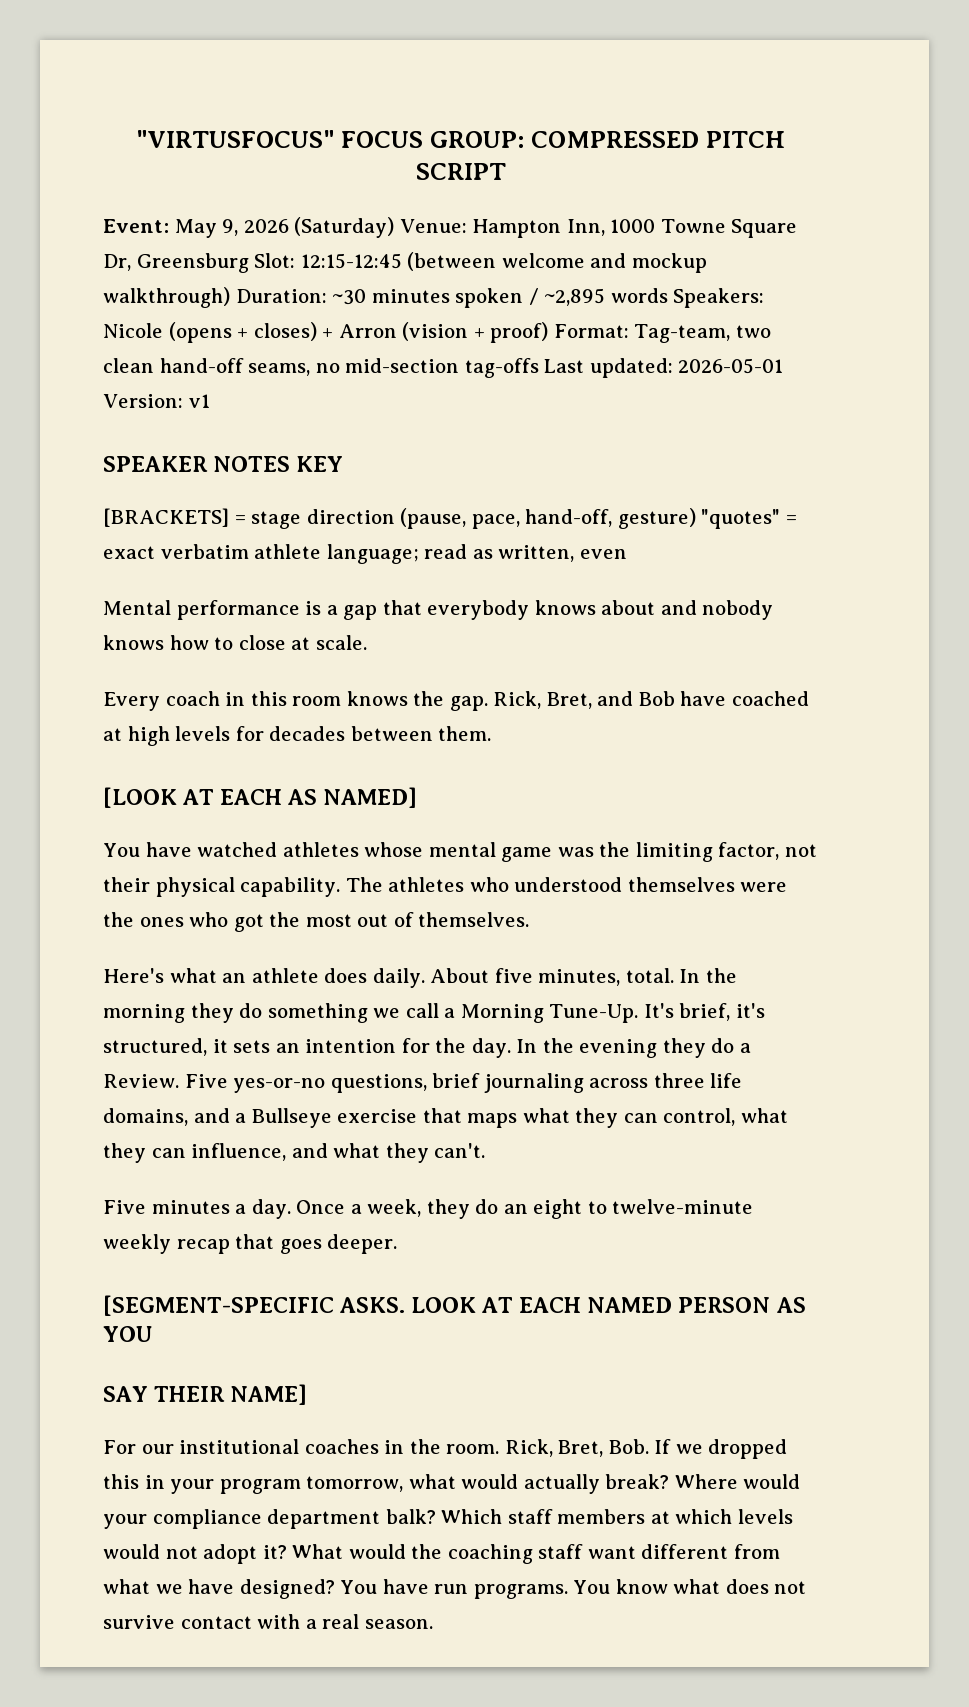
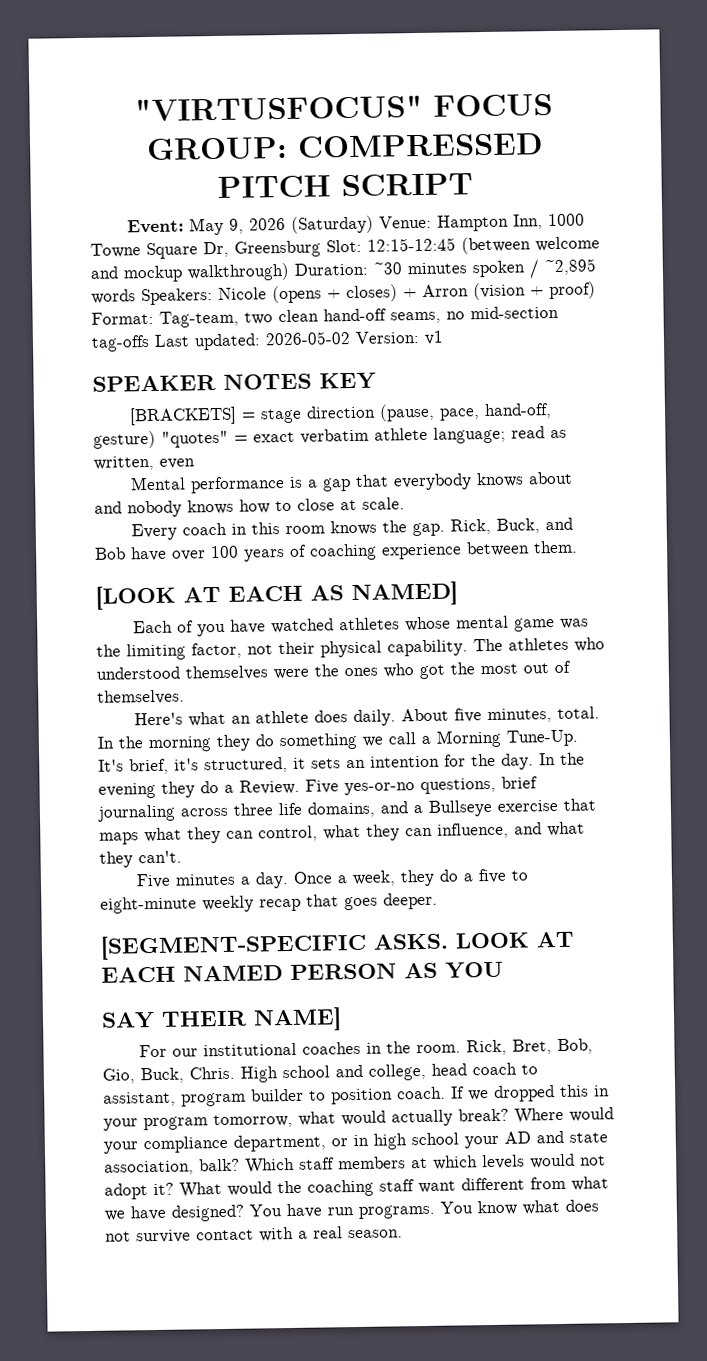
[678,358,784,374] 2026-05-01 -> [265,331,351,346] 2026-05-02
[546,692,592,709] Bret, -> [495,518,540,534] Buck,
[731,691,809,706] [103,726,346,746] coached at high levels for decades -> [172,543,462,562] over 100 years of coaching experience
[103,843,140,857] You -> [132,620,226,637] Each of you
[503,1199,754,1219] an eight to twelve-minute -> [462,868,528,884] [100,896,197,914] a five to eight-minute
[608,1439,649,1454] Bob. -> [556,1038,593,1055] [102,1062,538,1084] [103,1086,446,1107] Bob, Gio, Buck, Chris. High school and college, head coach to assistant, program builder to position coach.
[267,1509,381,1529] department -> [233,1130,608,1152] [104,1160,194,1176] department, or in high school your AD and state association,

